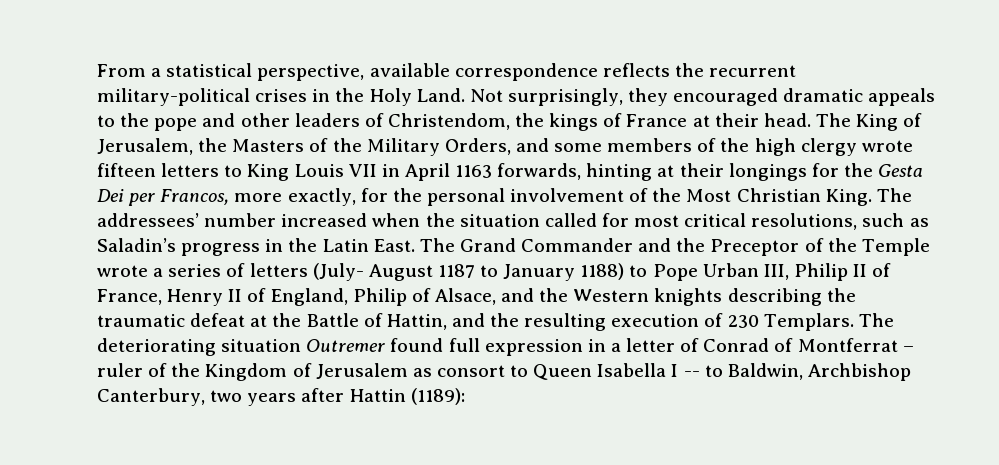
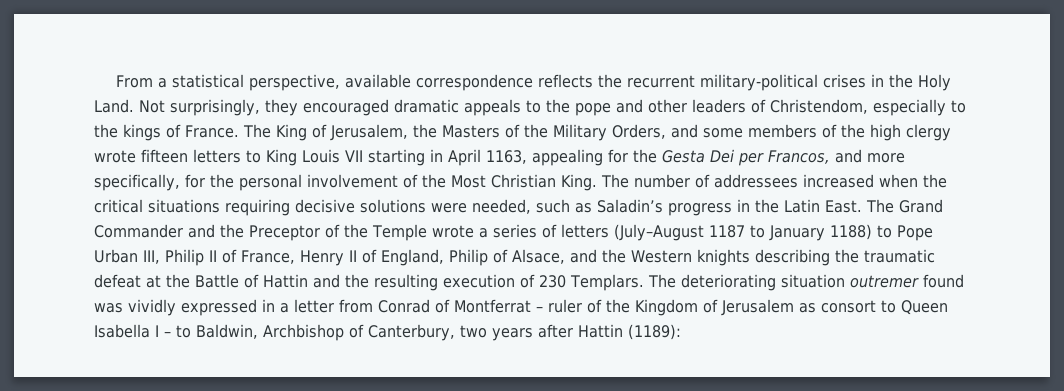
(510, 121) none -> [873,99,966,116] especially to
[626,113,811,127] France at their head. -> [185,125,239,138] France.
(377, 170) none -> [368,149,425,166] starting
[455,163,807,181] 1163 forwards, hinting at their longings -> [486,149,603,166] 1163, appealing
[234,188,356,206] more exactly, -> [835,149,905,163] [94,174,180,191] and more specifically,
[97,213,858,230] addressees’ number increased when the situation called for most critical resolutions, -> [634,174,947,188] [94,199,531,216] number of addressees increased when the critical situations requiring decisive solutions were needed,
[312,263,433,281] (July- August -> [613,224,704,241] (July–August
[386,314,447,330] Hattin, -> [263,274,308,288] Hattin
[306,338,583,356] Outremer found full expression -> [849,274,964,288] [94,299,257,316] outremer found was vividly expressed
[680,338,700,352] of -> [339,299,373,313] from
[683,371,700,377] -- -> [164,332,171,337] –
(911, 372) none -> [349,324,364,338] of

